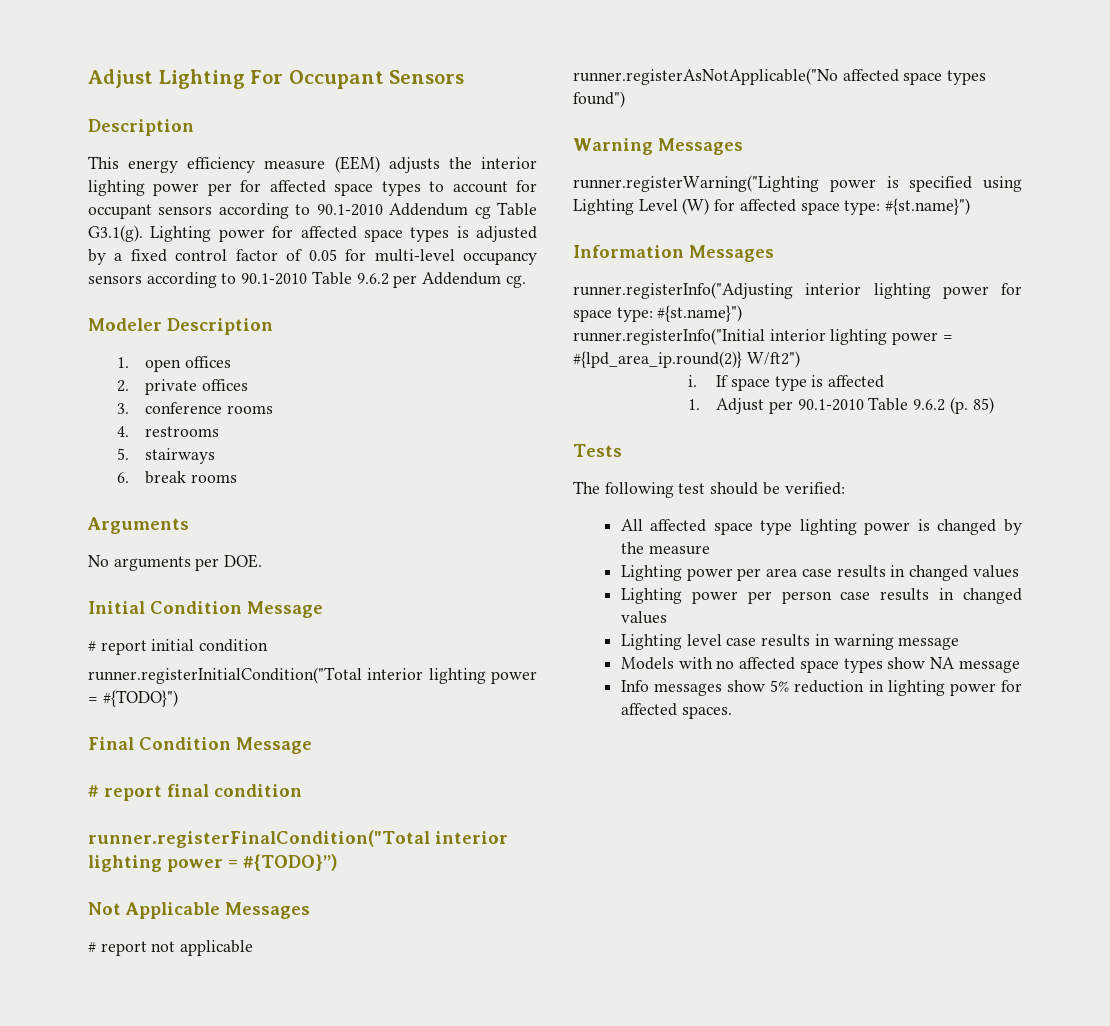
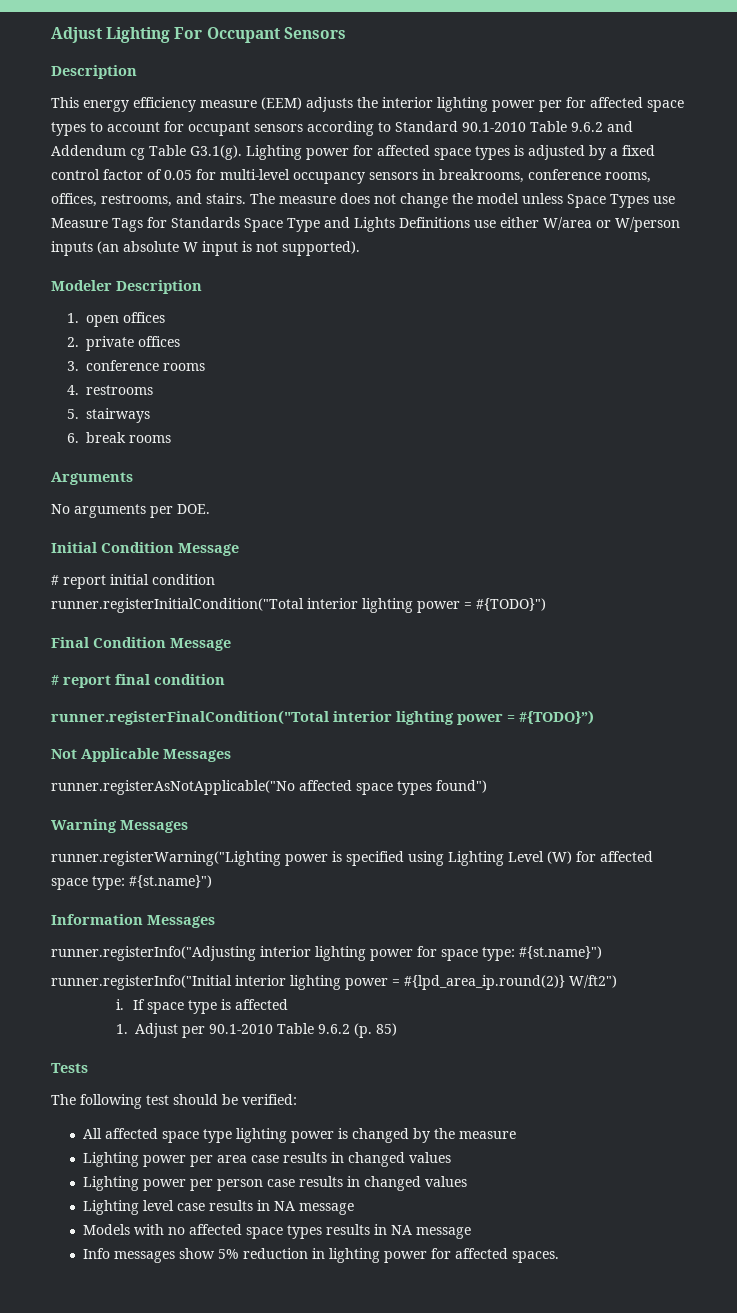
[316,204,383,216] 90.1-2010 -> [395,121,633,132] Standard 90.1-2010 Table 9.6.2 and
[146,271,526,288] according to 90.1-2010 Table 9.6.2 per Addendum cg. -> [422,169,651,183] [51,193,675,208] [51,217,680,232] [51,241,360,256] in breakrooms, conference rooms, offices, restrooms, and stairs. The measure does not change the model unless Space Types use Measure Tags for Standards Space Type and Lights Definitions use either W/area or W/person inputs (an absolute W input is not supported).
[88,940,254,956] // # report not applicable -> (231, 755) none
[833,634,894,650] warning -> [273,1201,295,1211] NA
[887,657,926,669] show -> [325,1224,387,1235] results in

